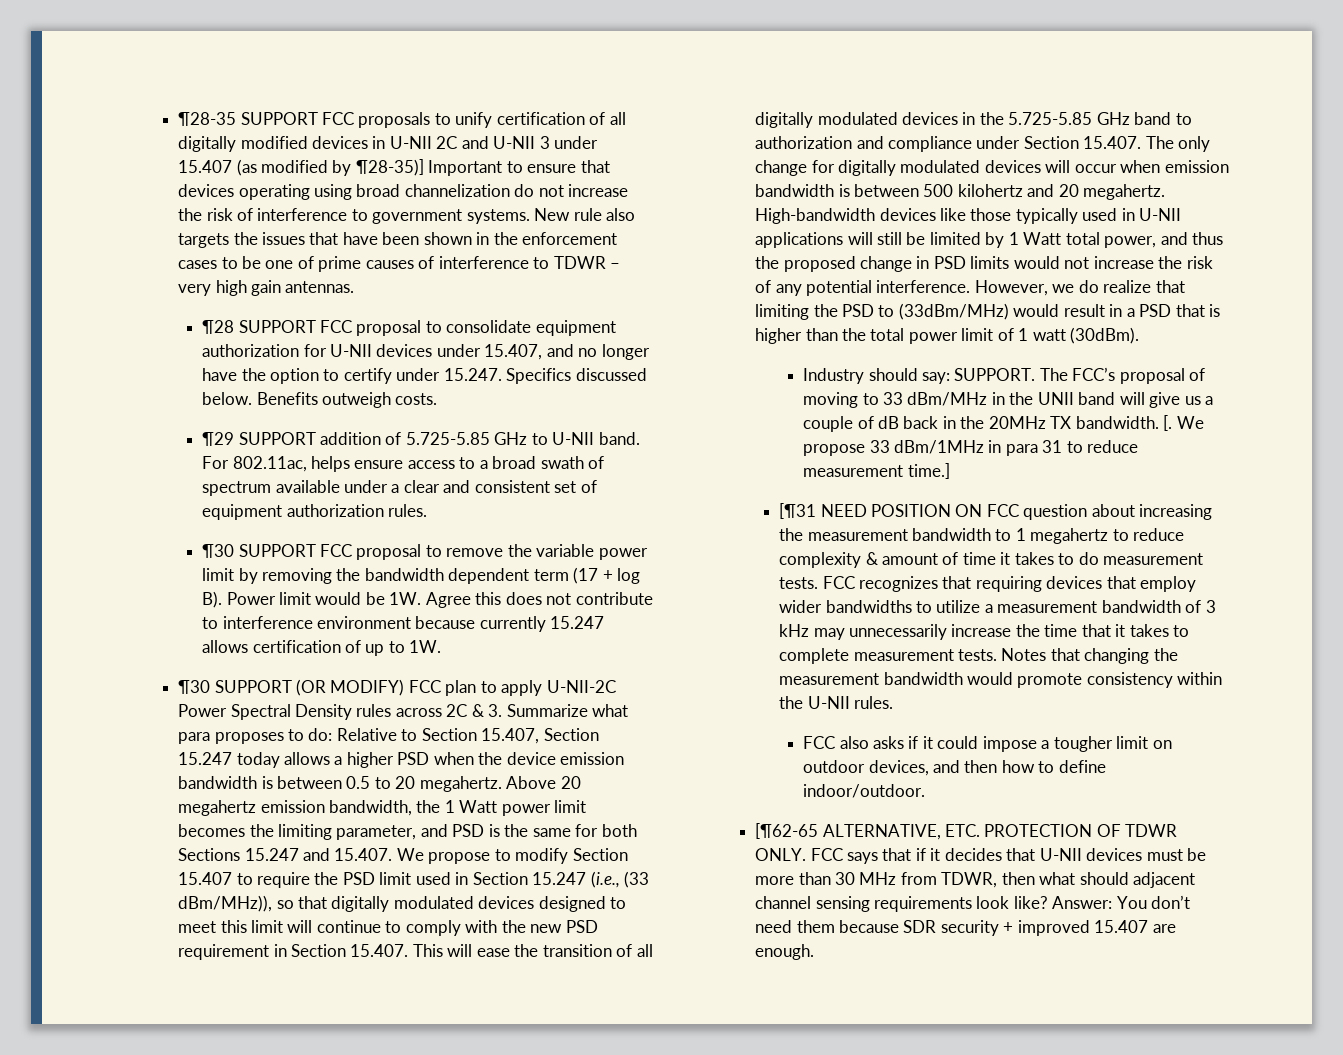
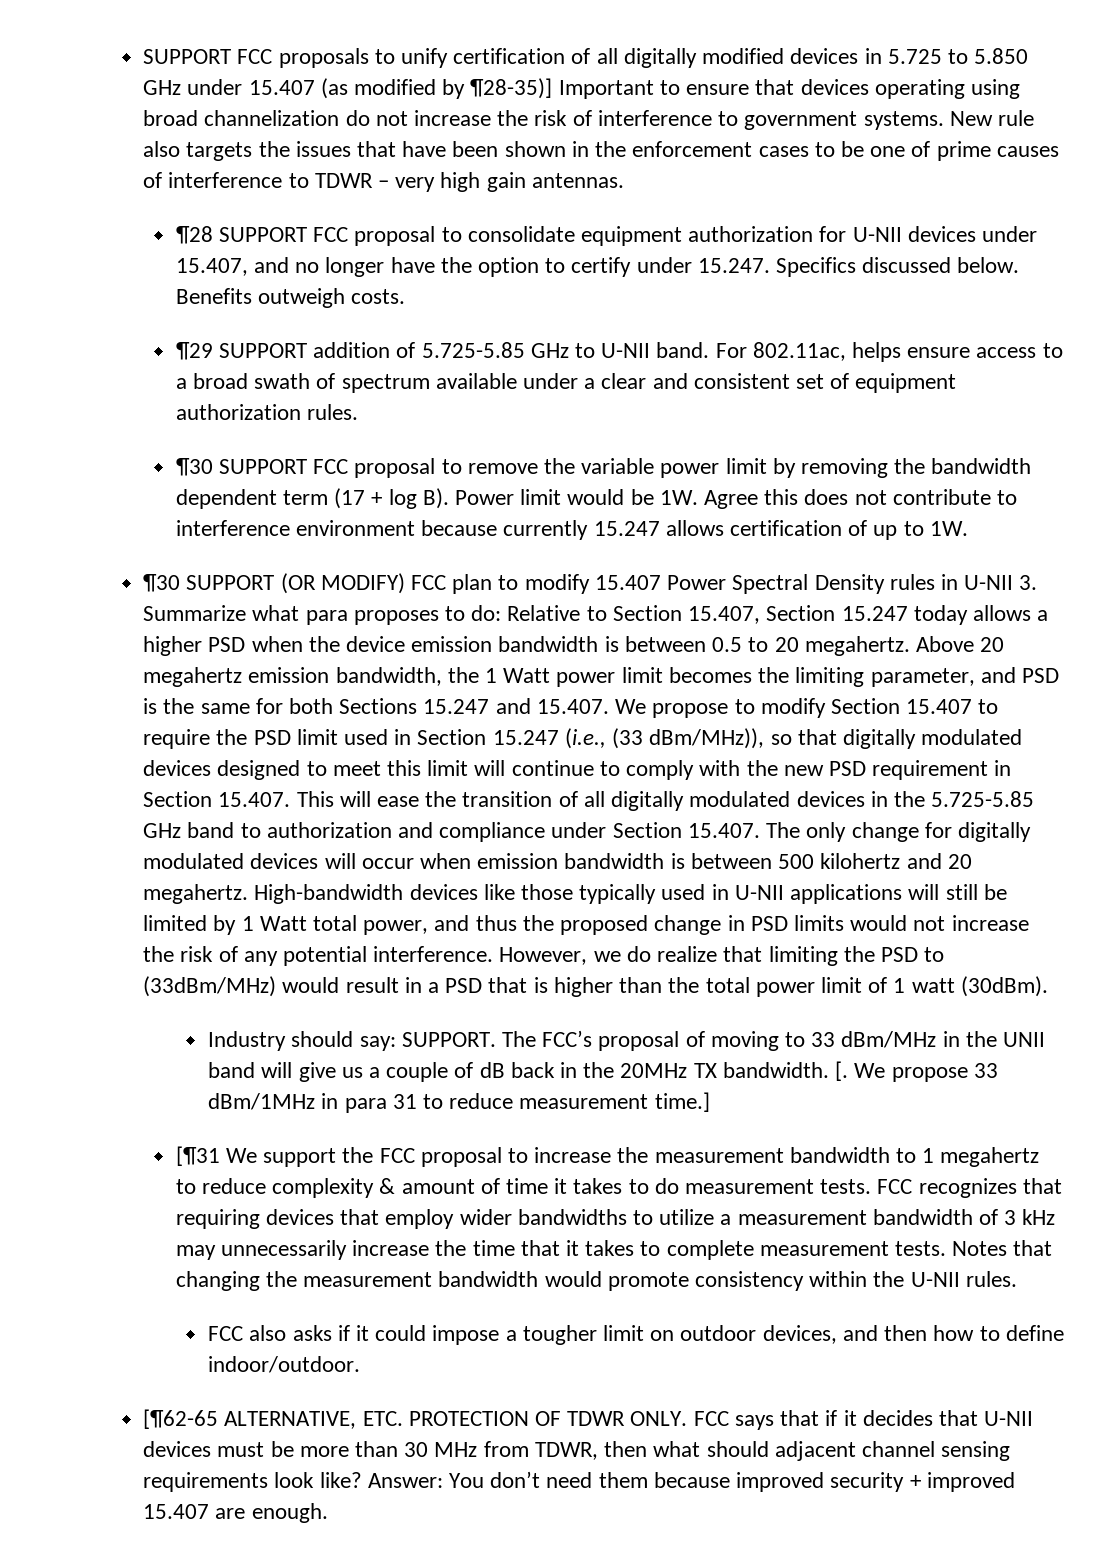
[178,112,237,126] ¶28-35 -> (143, 56) none
[389,136,550,149] U-NII 2C and U-NII 3 -> [887,48,1029,64] [143,80,182,95] 5.725 to 5.850 GHz
[501,680,616,696] apply U-NII-2C -> [524,574,661,594] modify 15.407
[395,704,484,717] across 2C & -> [940,574,1014,590] in U-NII
[820,504,1213,520] NEED POSITION ON FCC question about increasing -> [225,1147,612,1167] We support the FCC proposal to increase
[903,920,937,933] SDR -> [736,1472,825,1492] improved

